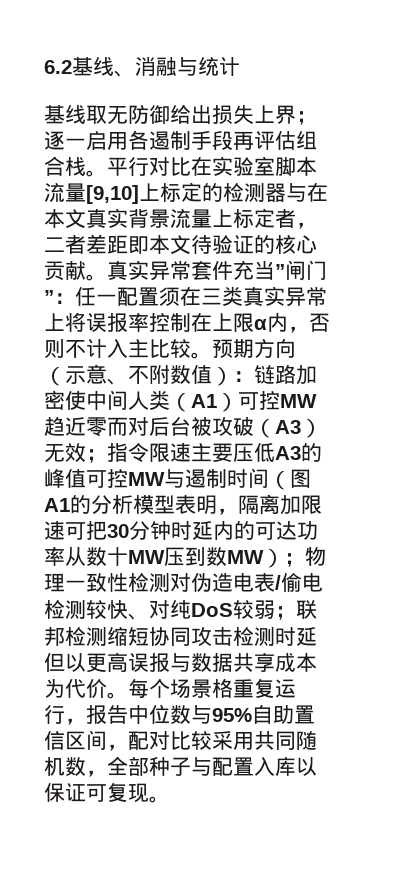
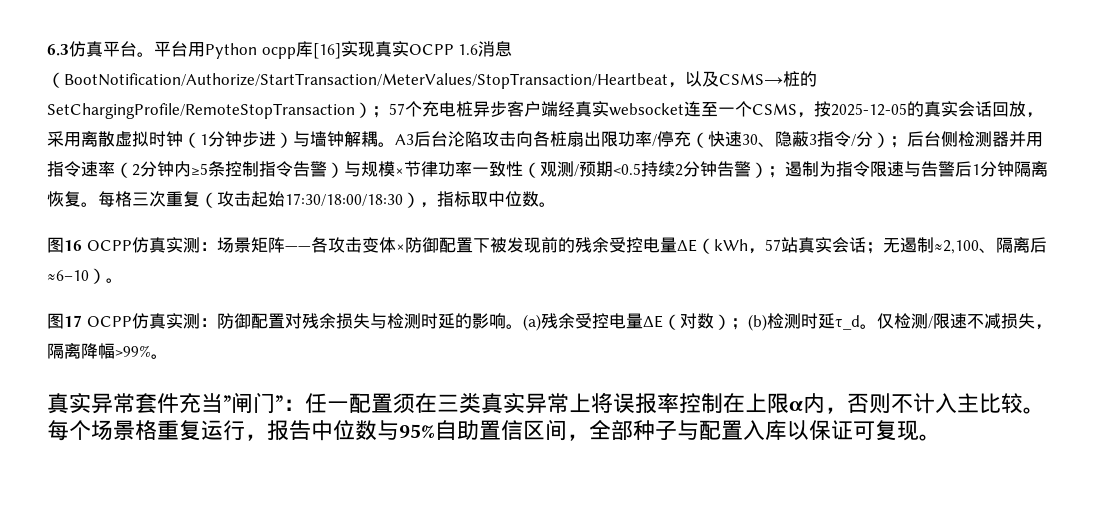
[44,56,240,77] [44,104,317,125] [44,130,317,150] [44,156,317,177] [44,182,328,204] [44,208,317,229] [44,234,317,255] [44,261,107,281] 6.2基线、消融与统计 // 基线取无防御给出损失上界；逐一启用各遏制手段再评估组合栈。平行对比在实验室脚本流量[9,10]上标定的检测器与在本文真实背景流量上标定者，二者差距即本文待验证的核心贡献。 -> [47,41,513,59] [47,71,817,89] [47,101,1043,119] [47,131,1043,148] [47,161,1048,178] [47,191,556,208] [47,237,1047,254] [47,268,123,284] [47,313,1052,331] [47,343,168,359] 6.3仿真平台。平台用Python ocpp库[16]实现真实OCPP 1.6消息（BootNotification/Authorize/StartTransaction/MeterValues/StopTransaction/Heartbeat，以及CSMS→桩的SetChargingProfile/RemoteStopTransaction）；57个充电桩异步客户端经真实websocket连至一个CSMS，按2025-12-05的真实会话回放，采用离散虚拟时钟（1分钟步进）与墙钟解耦。A3后台沦陷攻击向各桩扇出限功率/停充（快速30、隐蔽3指令/分）；后台侧检测器并用指令速率（2分钟内≥5条控制指令告警）与规模×节律功率一致性（观测/预期<0.5持续2分钟告警）；遏制为指令限速与告警后1分钟隔离恢复。每格三次重复（攻击起始17:30/18:00/18:30），指标取中位数。 // 图16 OCPP仿真实测：场景矩阵——各攻击变体×防御配置下被发现前的残余受控电量ΔE（kWh，57站真实会话；无遏制≈2,100、隔离后≈6–10）。 // 图17 OCPP仿真实测：防御配置对残余损失与检测时延的影响。(a)残余受控电量ΔE（对数）；(b)检测时延τ_d。仅检测/限速不减损失，隔离降幅>99%。 //
[212,338,296,358] [44,364,317,386] [44,390,317,412] [44,416,322,438] [44,442,322,463] [44,468,311,490] [44,494,322,515] [44,520,318,540] [44,546,326,568] [44,573,323,592] [44,600,317,620] [44,626,317,647] [44,652,317,673] [44,679,128,699] 预期方向（示意、不附数值）：链路加密使中间人类（A1）可控MW趋近零而对后台被攻破（A3）无效；指令限速主要压低A3的峰值可控MW与遏制时间（图A1的分析模型表明，隔离加限速可把30分钟时延内的可达功率从数十MW压到数MW）；物理一致性检测对伪造电表/偷电检测较快、对纯DoS较弱；联邦检测缩短协同攻击检测时延但以更高误报与数据共享成本为代价。 -> (1045, 410) none
[128,731,317,751] [44,757,107,777] 配对比较采用共同随机数， -> (589, 437) none

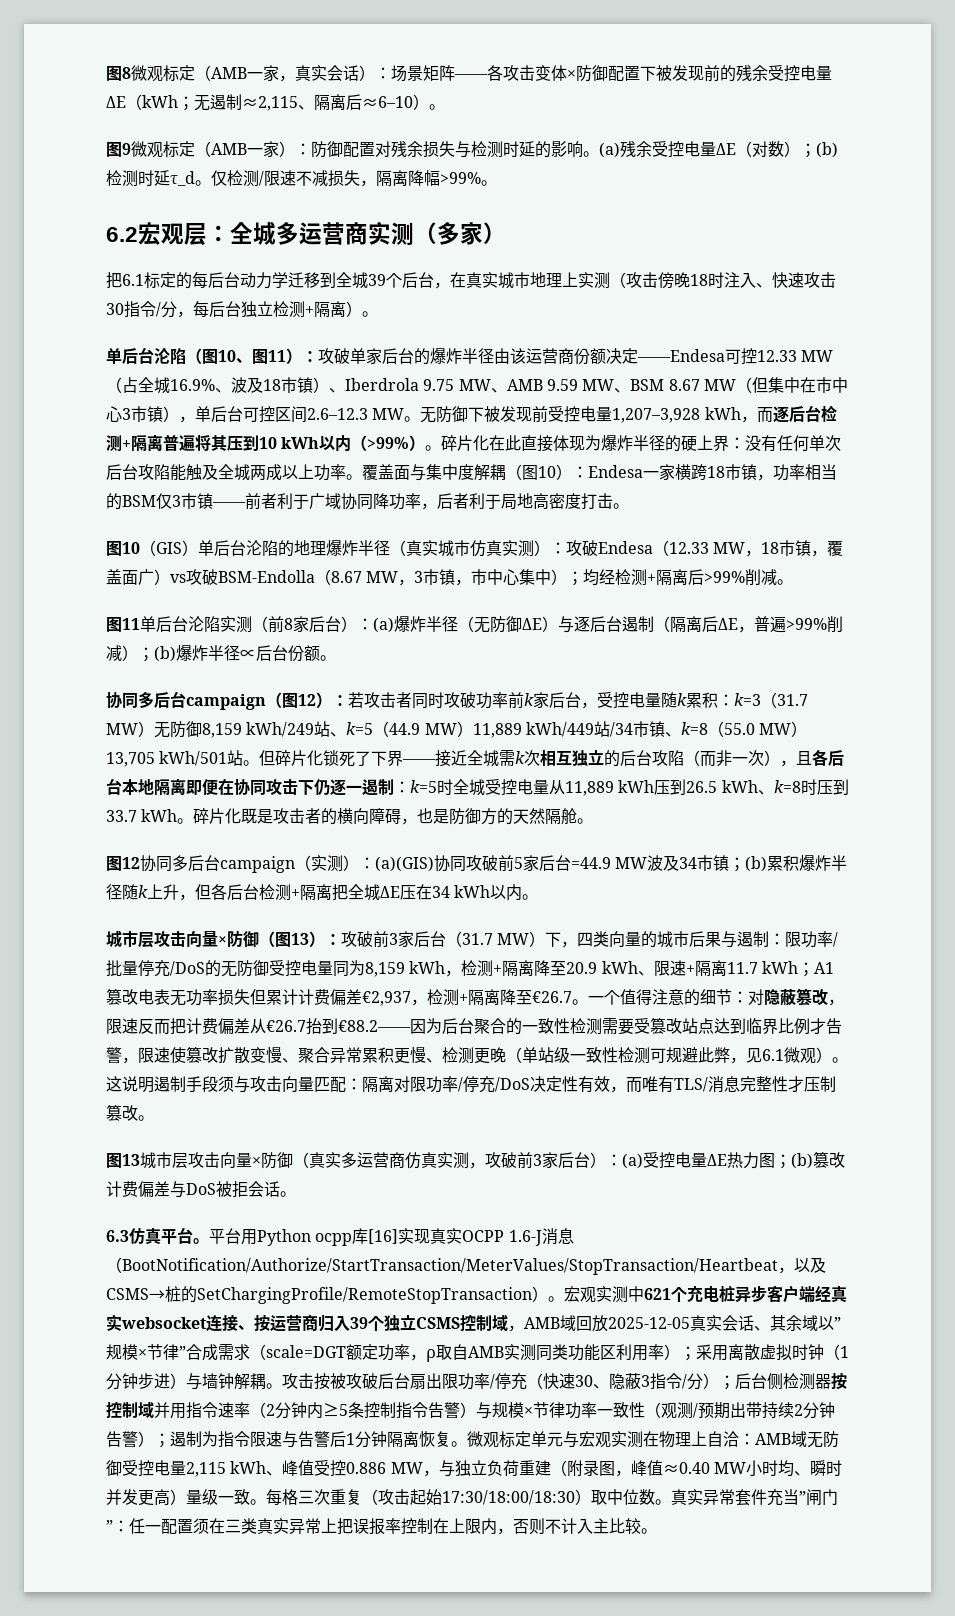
[47,41,513,59] [47,71,817,89] [47,101,1043,119] [47,131,1043,148] [47,161,1048,178] [47,191,556,208] [47,237,200,253] 6.3仿真平台。平台用Python ocpp库[16]实现真实OCPP 1.6消息（BootNotification/Authorize/StartTransaction/MeterValues/StopTransaction/Heartbeat，以及CSMS→桩的SetChargingProfile/RemoteStopTransaction）；57个充电桩异步客户端经真实websocket连至一个CSMS，按2025-12-05的真实会话回放，采用离散虚拟时钟（1分钟步进）与墙钟解耦。A3后台沦陷攻击向各桩扇出限功率/停充（快速30、隐蔽3指令/分）；后台侧检测器并用指令速率（2分钟内≥5条控制指令告警）与规模×节律功率一致性（观测/预期<0.5持续2分钟告警）；遏制为指令限速与告警后1分钟隔离恢复。每格三次重复（攻击起始17:30/18:00/18:30），指标取中位数。 // 图16 OCPP仿真实测 -> [106,65,375,82] 图8微观标定（AMB一家，真实会话）
[747,237,866,254] ，57站真实会话 -> (178, 101) none
[933,240,979,254] ≈2,100 -> [242,96,298,111] ≈2,115
[64,313,200,329] 17 OCPP仿真实测 -> [122,141,295,158] 9微观标定（AMB一家）
(168, 356) none -> [106,221,506,246] [106,272,836,289] [106,301,378,318] [106,347,834,365] [106,377,848,394] [106,405,837,423] [106,434,842,452] [106,464,837,481] [106,493,629,510] [106,540,844,557] [106,569,794,586] [106,616,843,633] [106,645,336,662] [106,691,808,710] [106,721,808,738] [106,749,845,767] [106,778,849,796] [106,808,594,825] [106,855,848,873] [106,884,539,901] [106,930,839,948] [106,960,834,977] [106,988,844,1006] [106,1018,842,1035] [106,1046,848,1064] [106,1076,836,1093] [106,1105,154,1121] [106,1152,845,1169] [106,1181,296,1198] [106,1227,574,1246] [106,1257,826,1275] [106,1285,847,1304] [106,1314,841,1332] [106,1344,849,1362] [106,1373,847,1390] [106,1402,835,1419] [106,1431,839,1448] [106,1460,842,1477] [106,1489,671,1506] 6.2宏观层：全城多运营商实测（多家） // 把6.1标定的每后台动力学迁移到全城39个后台，在真实城市地理上实测（攻击傍晚18时注入、快速攻击30指令/分，每后台独立检测+隔离）。 // 单后台沦陷（图10、图11）：攻破单家后台的爆炸半径由该运营商份额决定——Endesa可控12.33 MW（占全城16.9%、波及18市镇）、Iberdrola 9.75 MW、AMB 9.59 MW、BSM 8.67 MW（但集中在市中心3市镇），单后台可控区间2.6–12.3 MW。无防御下被发现前受控电量1,207–3,928 kWh，而逐后台检测+隔离普遍将其压到10 kWh以内（>99%）。碎片化在此直接体现为爆炸半径的硬上界：没有任何单次后台攻陷能触及全城两成以上功率。覆盖面与集中度解耦（图10）：Endesa一家横跨18市镇，功率相当的BSM仅3市镇——前者利于广域协同降功率，后者利于局地高密度打击。 // 图10（GIS）单后台沦陷的地理爆炸半径（真实城市仿真实测）：攻破Endesa（12.33 MW，18市镇，覆盖面广）vs攻破BSM-Endolla（8.67 MW，3市镇，市中心集中）；均经检测+隔离后>99%削减。 // 图11单后台沦陷实测（前8家后台）：(a)爆炸半径（无防御ΔE）与逐后台遏制（隔离后ΔE，普遍>99%削减）；(b)爆炸半径∝后台份额。 // 协同多后台campaign（图12）：若攻击者同时攻破功率前k家后台，受控电量随k累积：k=3（31.7 MW）无防御8,159 kWh/249站、k=5（44.9 MW）11,889 kWh/449站/34市镇、k=8（55.0 MW）13,705 kWh/501站。但碎片化锁死了下界——接近全城需k次相互独立的后台攻陷（而非一次），且各后台本地隔离即便在协同攻击下仍逐一遏制：k=5时全城受控电量从11,889 kWh压到26.5 kWh、k=8时压到33.7 kWh。碎片化既是攻击者的横向障碍，也是防御方的天然隔舱。 // 图12协同多后台campaign（实测）：(a)(GIS)协同攻破前5家后台=44.9 MW波及34市镇；(b)累积爆炸半径随k上升，但各后台检测+隔离把全城ΔE压在34 kWh以内。 // 城市层攻击向量×防御（图13）：攻破前3家后台（31.7 MW）下，四类向量的城市后果与遏制：限功率/批量停充/DoS的无防御受控电量同为8,159 kWh，检测+隔离降至20.9 kWh、限速+隔离11.7 kWh；A1篡改电表无功率损失但累计计费偏差€2,937，检测+隔离降至€26.7。一个值得注意的细节：对隐蔽篡改，限速反而把计费偏差从€26.7抬到€88.2——因为后台聚合的一致性检测需要受篡改站点达到临界比例才告警，限速使篡改扩散变慢、聚合异常累积更慢、检测更晚（单站级一致性检测可规避此弊，见6.1微观）。这说明遏制手段须与攻击向量匹配：隔离对限功率/停充/DoS决定性有效，而唯有TLS/消息完整性才压制篡改。 // 图13城市层攻击向量×防御（真实多运营商仿真实测，攻破前3家后台）：(a)受控电量ΔE热力图；(b)篡改计费偏差与DoS被拒会话。 // 6.3仿真平台。平台用Python ocpp库[16]实现真实OCPP 1.6-J消息（BootNotification/Authorize/StartTransaction/MeterValues/StopTransaction/Heartbeat，以及CSMS→桩的SetChargingProfile/RemoteStopTransaction）。宏观实测中621个充电桩异步客户端经真实websocket连接、按运营商归入39个独立CSMS控制域，AMB域回放2025-12-05真实会话、其余域以”规模×节律”合成需求（scale=DGT额定功率，ρ取自AMB实测同类功能区利用率）；采用离散虚拟时钟（1分钟步进）与墙钟解耦。攻击按被攻破后台扇出限功率/停充（快速30、隐蔽3指令/分）；后台侧检测器按控制域并用指令速率（2分钟内≥5条控制指令告警）与规模×节律功率一致性（观测/预期出带持续2分钟告警）；遏制为指令限速与告警后1分钟隔离恢复。微观标定单元与宏观实测在物理上自洽：AMB域无防御受控电量2,115 kWh、峰值受控0.886 MW，与独立负荷重建（附录图，峰值≈0.40 MW小时均、瞬时并发更高）量级一致。每格三次重复（攻击起始17:30/18:00/18:30）取中位数。
[591,392,613,413] 将 -> [337,1518,353,1535] 把
[789,401,803,411] α -> (481, 1526) none
[47,419,941,441] 每个场景格重复运行，报告中位数与95%自助置信区间，全部种子与配置入库以保证可复现。 -> (657, 1531) none

